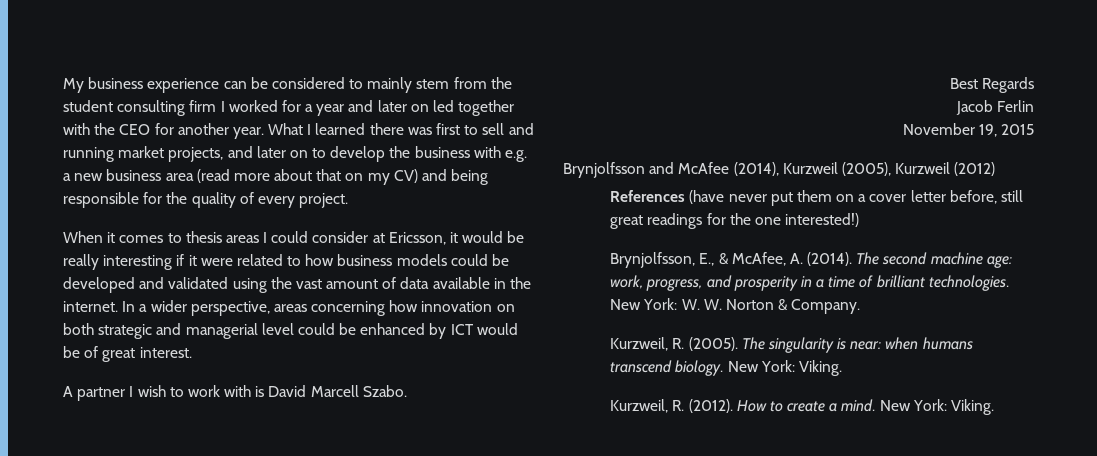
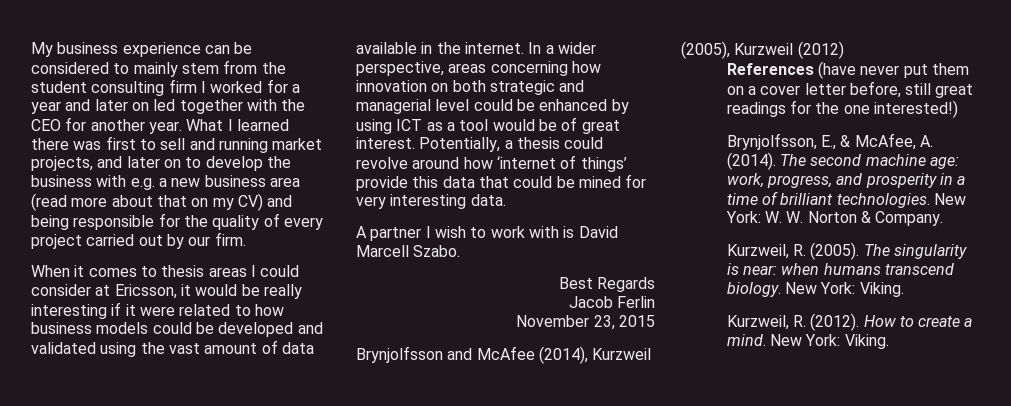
[299,193,349,208] project. -> [31,232,246,249] project carried out by our firm.
[450,324,474,335] ICT -> [356,119,489,134] using ICT as a tool
(192, 352) none -> [419,137,604,152] [356,155,627,172] [356,174,647,191] [356,194,506,209] Potentially, a thesis could revolve around how ‘internet of things’ provide this data that could be mined for very interesting data.
[978,124,997,137] 19, -> [593,315,615,330] 23,

